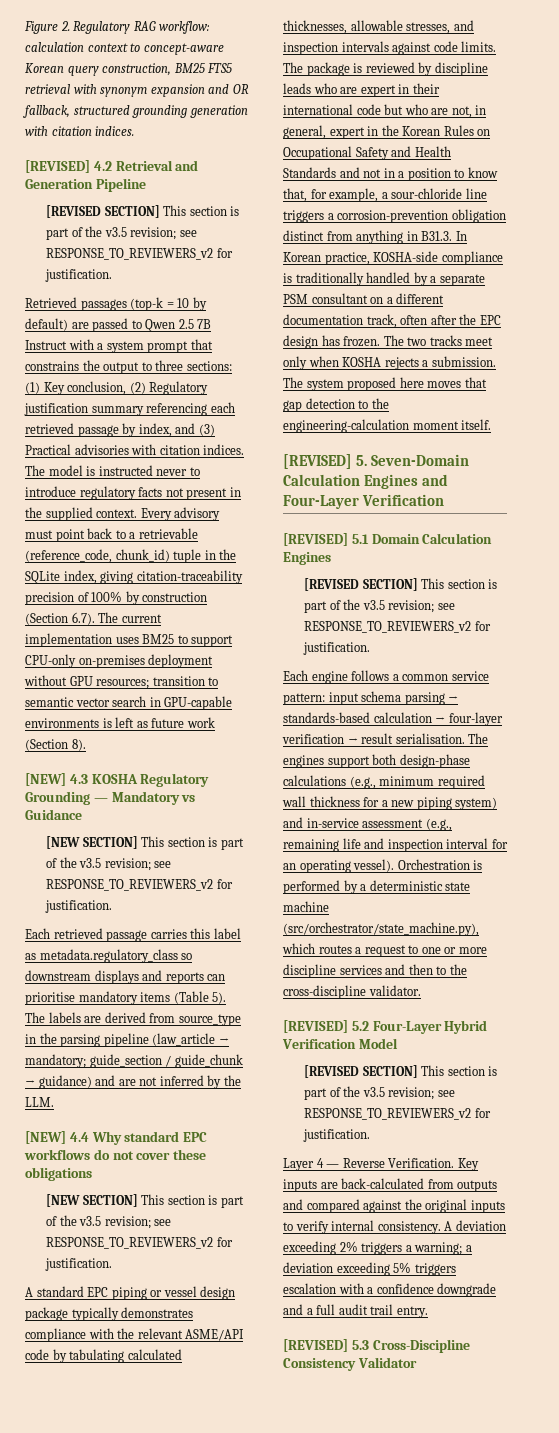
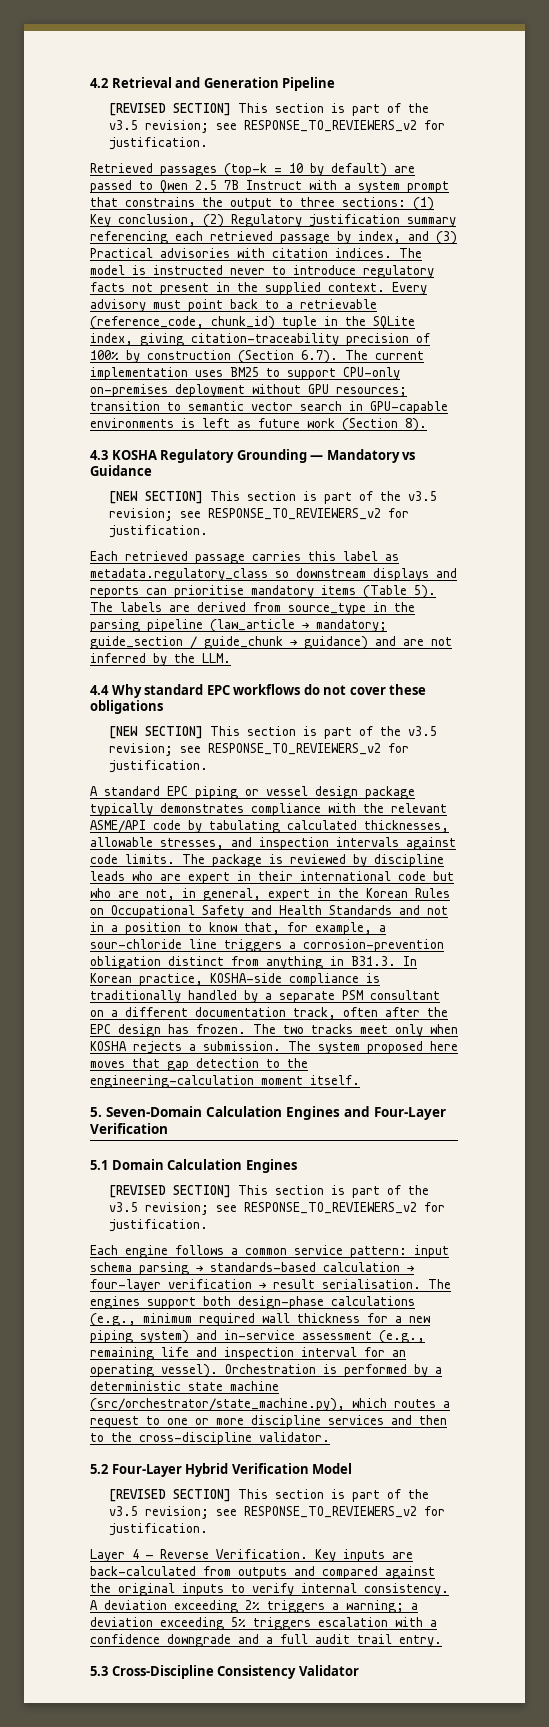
[24,21,211,34] [25,42,224,55] [25,63,233,76] [25,84,249,97] [23,105,248,118] [25,126,135,136] [25,160,90,173] Figure 2. Regulatory RAG workflow: calculation context to concept-aware Korean query construction, BM25 FTS5 retrieval with synonym expansion and OR fallback, structured grounding generation with citation indices. // [REVISED] -> (90, 83) none
[25,773,66,786] [NEW] -> (427, 425) none
[25,1131,66,1144] [NEW] -> (231, 658) none
[283,454,352,469] [REVISED] -> (360, 1080) none
[283,533,348,546] [REVISED] -> (168, 1128) none
[283,1020,348,1033] [REVISED] -> (330, 1437) none
[283,1339,348,1352] [REVISED] -> (442, 1641) none

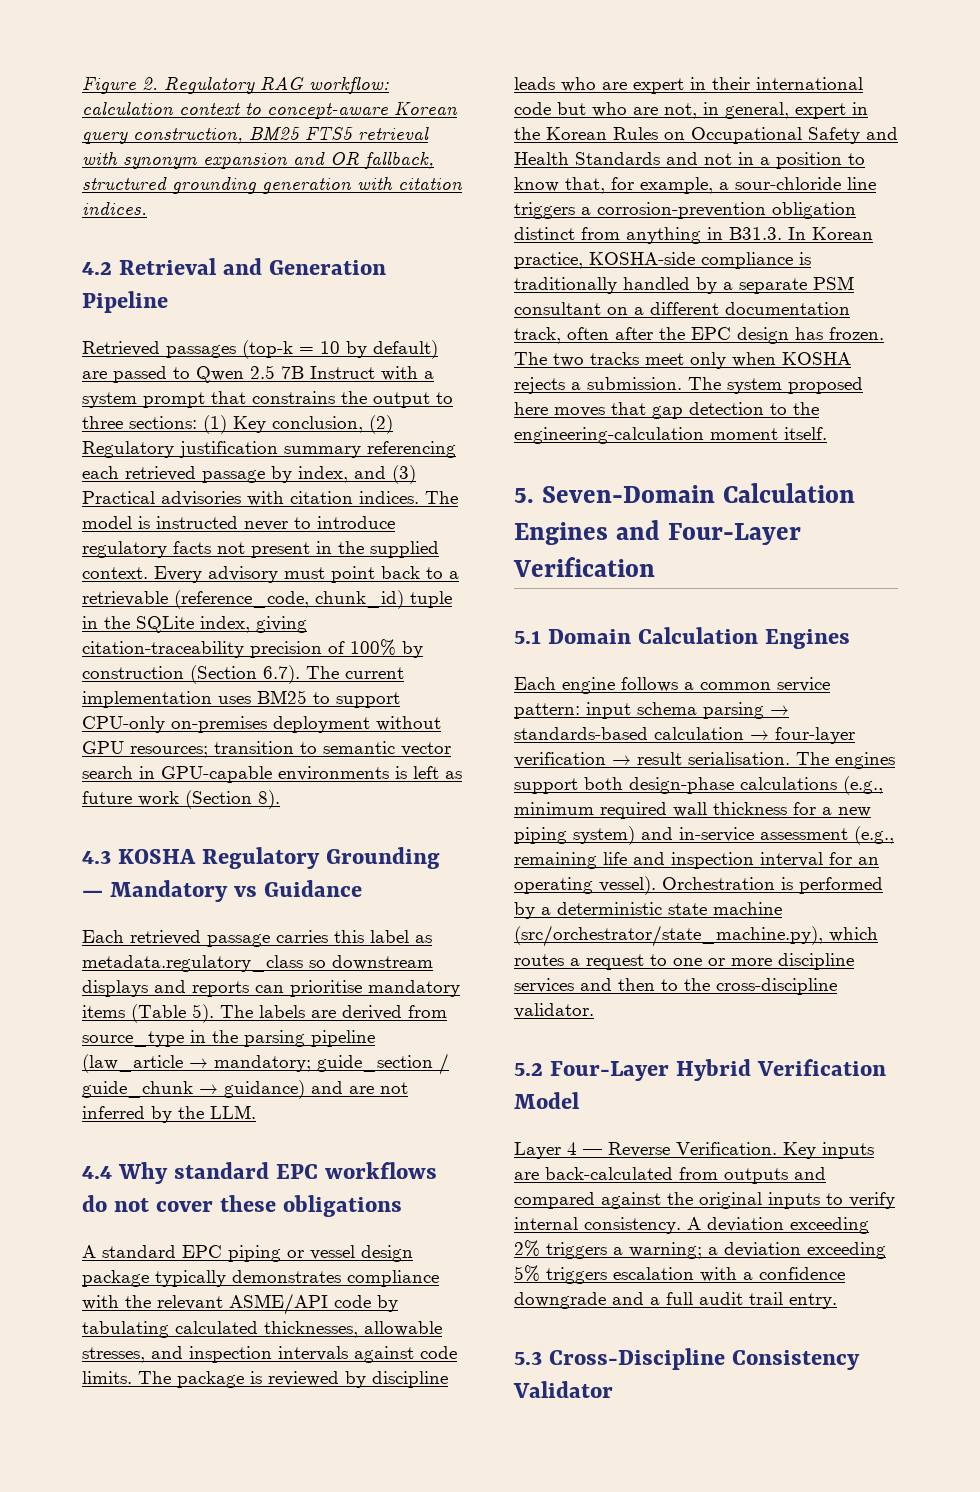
(90, 83) none -> [82,76,389,94] [82,101,458,119] [82,126,429,144] [82,151,434,169] [82,177,463,194] [82,202,147,215] Figure 2. Regulatory RAG workflow: calculation context to concept-aware Korean query construction, BM25 FTS5 retrieval with synonym expansion and OR fallback, structured grounding generation with citation indices. //
[108,103,429,116] [108,120,445,133] [108,137,208,150] // [REVISED SECTION] This section is part of the v3.5 revision; see RESPONSE_TO_REVIEWERS_v2 for justification. -> (168, 302) none
[108,491,437,504] [108,508,409,521] [108,525,208,538] // [NEW SECTION] This section is part of the v3.5 revision; see RESPONSE_TO_REVIEWERS_v2 for justification. -> (363, 888) none
[108,726,437,739] [108,743,409,756] [108,760,208,773] // [NEW SECTION] This section is part of the v3.5 revision; see RESPONSE_TO_REVIEWERS_v2 for justification. -> (403, 1206) none
[108,1185,429,1198] [108,1202,445,1215] [108,1219,208,1232] // [REVISED SECTION] This section is part of the v3.5 revision; see RESPONSE_TO_REVIEWERS_v2 for justification. -> (851, 639) none
[108,1489,429,1502] [108,1506,445,1519] [108,1523,208,1536] // [REVISED SECTION] This section is part of the v3.5 revision; see RESPONSE_TO_REVIEWERS_v2 for justification. -> (579, 1100) none

